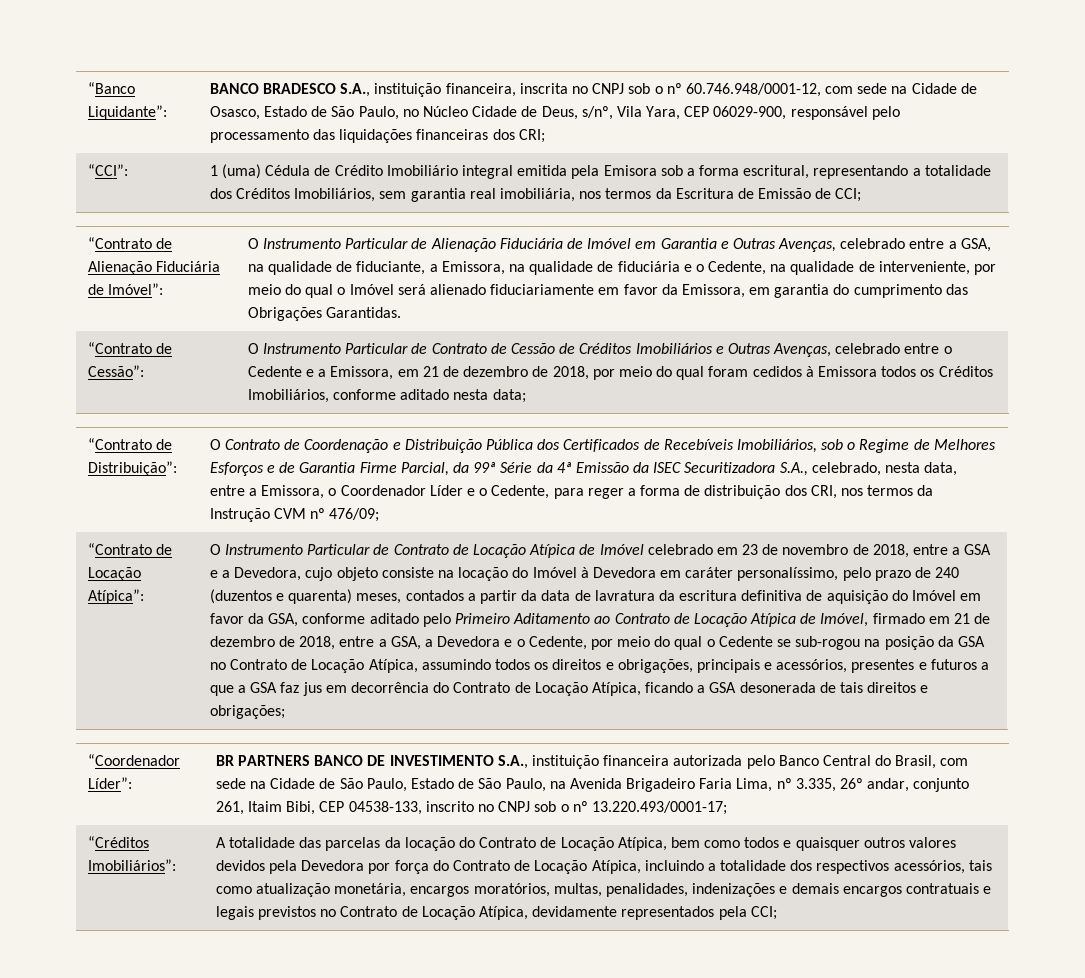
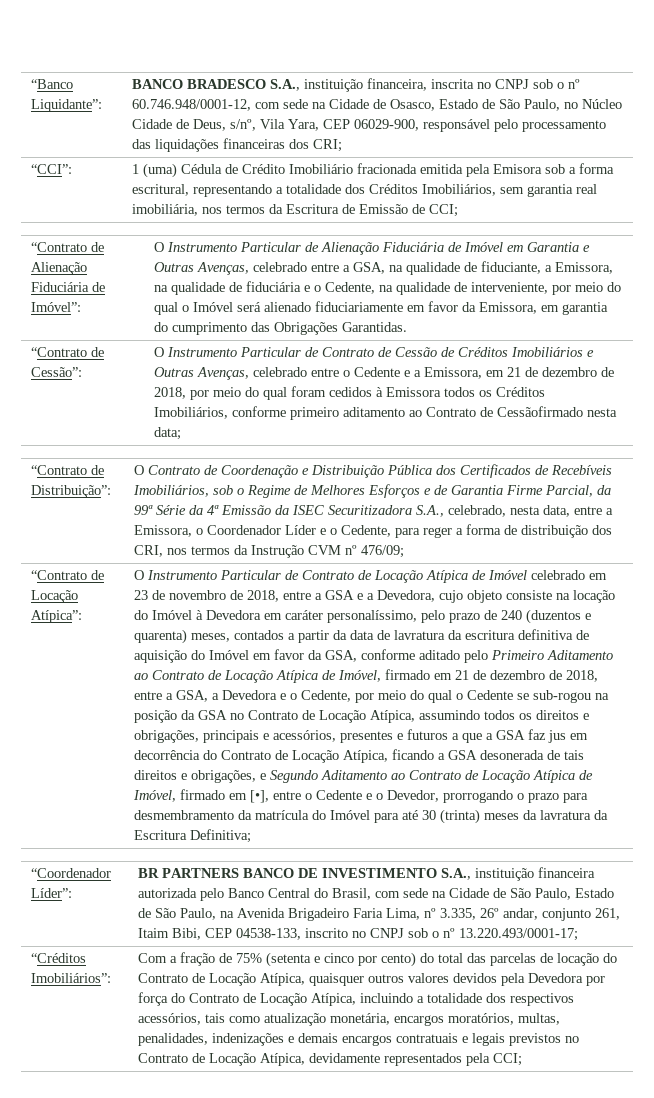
[461,165,513,179] integral -> [357,163,418,174] fracionada
[400,389,450,400] aditado -> [290,406,584,420] primeiro aditamento ao Contrato de Cessãofirmado
[209,705,285,719] obrigações; -> [191,770,594,783] [133,789,589,803] [134,809,609,824] [134,829,252,843] obrigações, e Segundo Aditamento ao Contrato de Locação Atípica de Imóvel, firmado em [•], entre o Cedente e o Devedor, prorrogando o prazo para desmembramento da matrícula do Imóvel para até 30 (trinta) meses da lavratura da Escritura Definitiva;
[215,837,296,848] A totalidade -> [138,952,464,967] Com a fração de 75% (setenta e cinco por cento) do total
[384,837,401,848] da -> [540,953,554,963] de
[670,837,792,848] bem como todos e -> (306, 979) none

